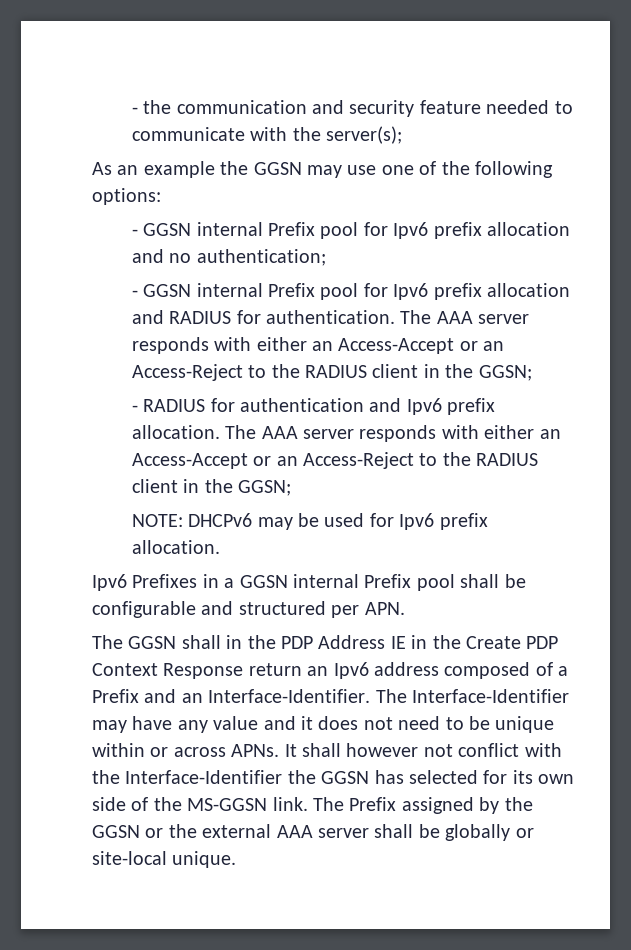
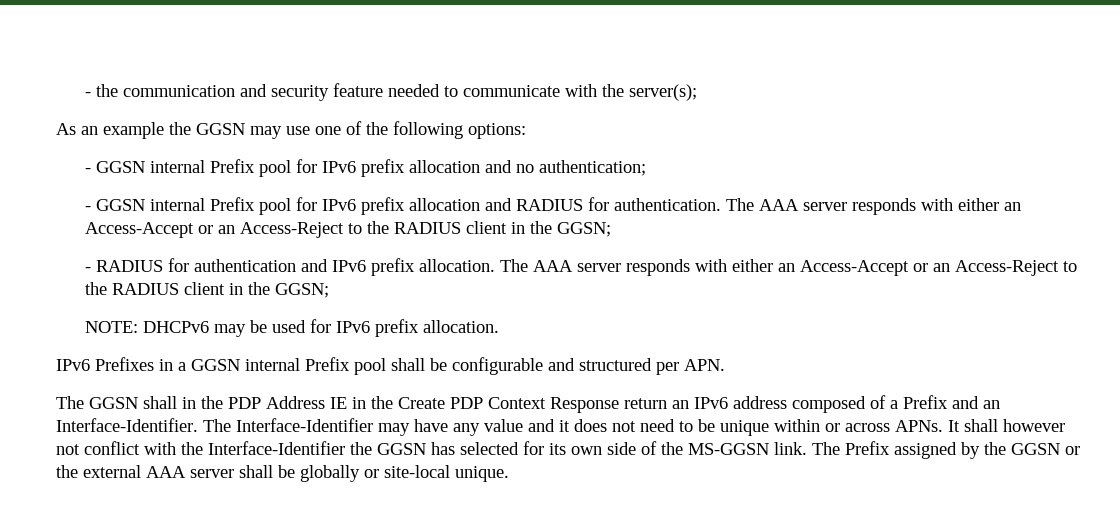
[393,222,429,239] Ipv6 -> [321,161,356,173] IPv6
[393,283,429,300] Ipv6 -> [321,199,356,211] IPv6
[406,398,442,415] Ipv6 -> [331,260,366,272] IPv6
[399,513,435,530] Ipv6 -> [335,321,370,333] IPv6
[91,574,127,591] Ipv6 -> [56,359,91,371] IPv6
[333,662,369,679] Ipv6 -> [694,397,729,409] IPv6

